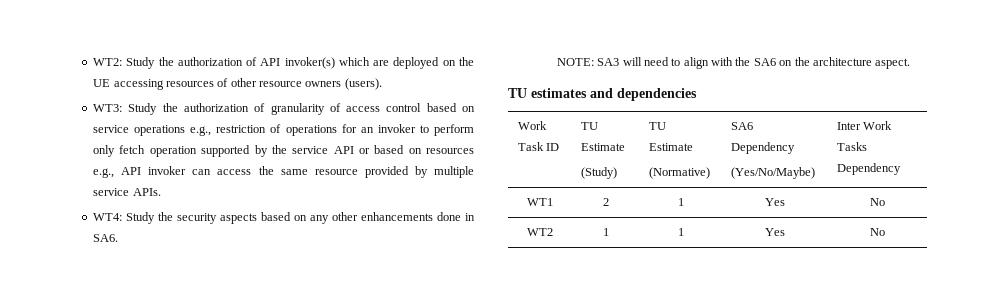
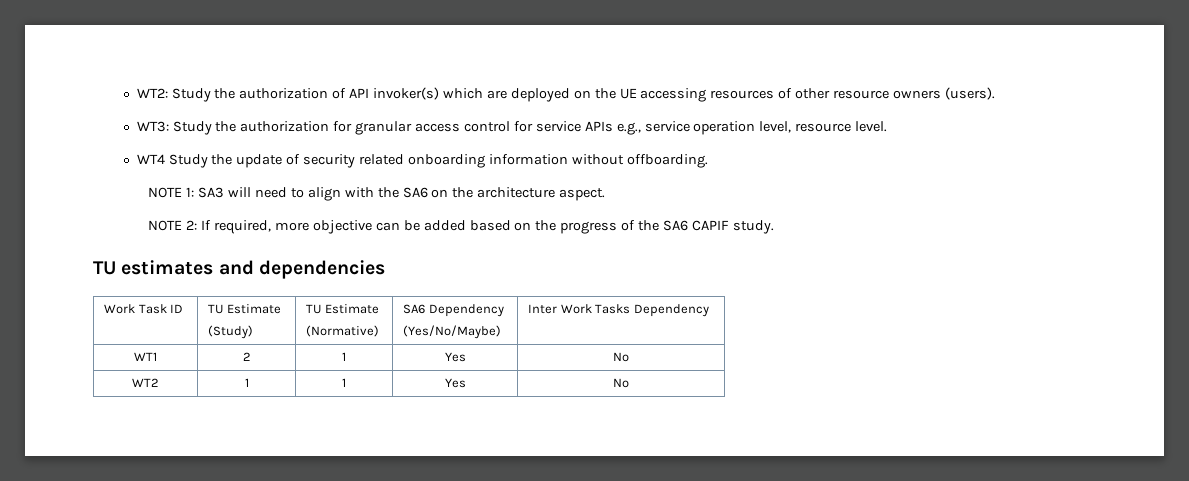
[254,103,475,115] [93,124,474,136] [93,145,475,157] [93,166,474,178] [93,188,161,196] [93,212,476,224] [93,234,119,242] [556,58,594,66] of granularity of access control based on service operations e.g., restriction of operations for an invoker to perform only fetch operation supported by the service API or based on resources e.g., API invoker can access the same resource provided by multiple service APIs. // WT4: Study the security aspects based on any other enhancements done in SA6. // NOTE: -> [333,121,888,135] [136,154,708,168] [148,187,195,198] for granular access control for service APIs e.g., service operation level, resource level. // WT4 Study the update of security related onboarding information without offboarding. // NOTE 1:
(911, 63) none -> [148,220,774,234] // NOTE 2: If required, more objective can be added based on the progress of the SA6 CAPIF study.

